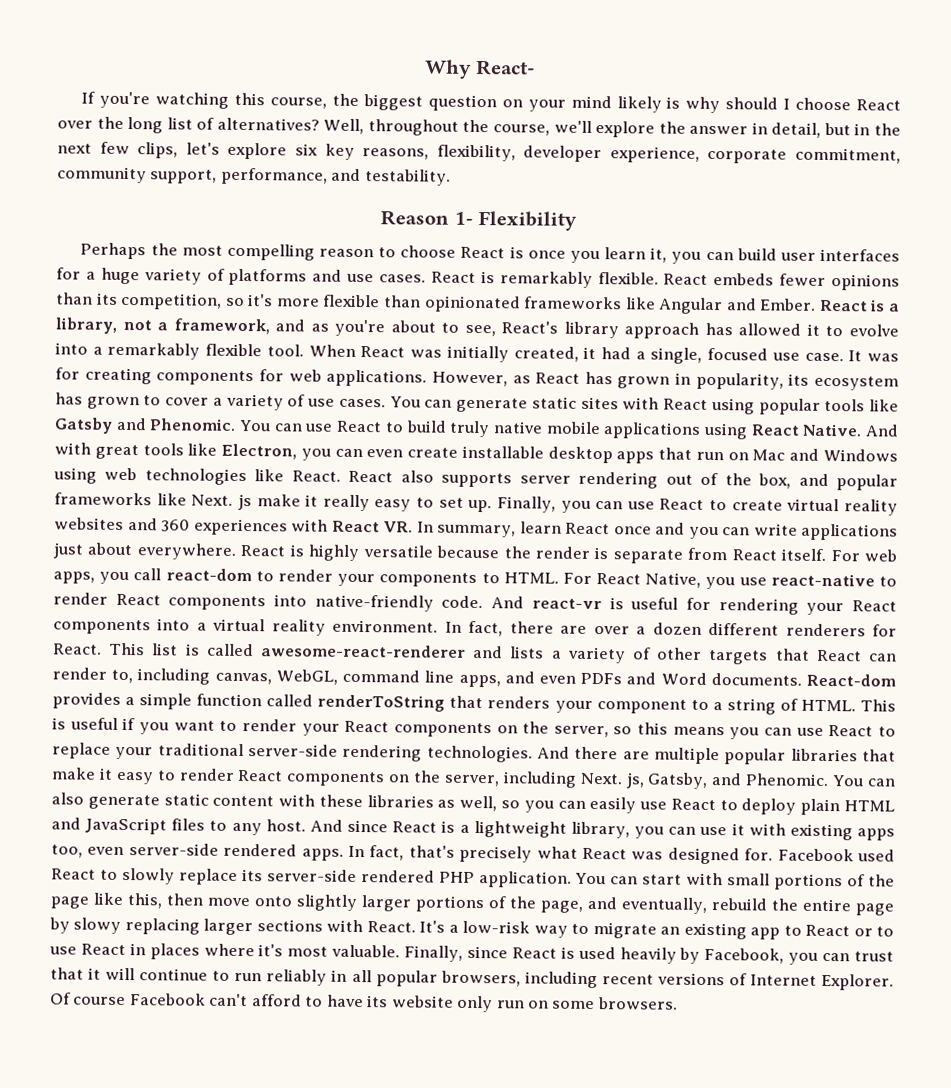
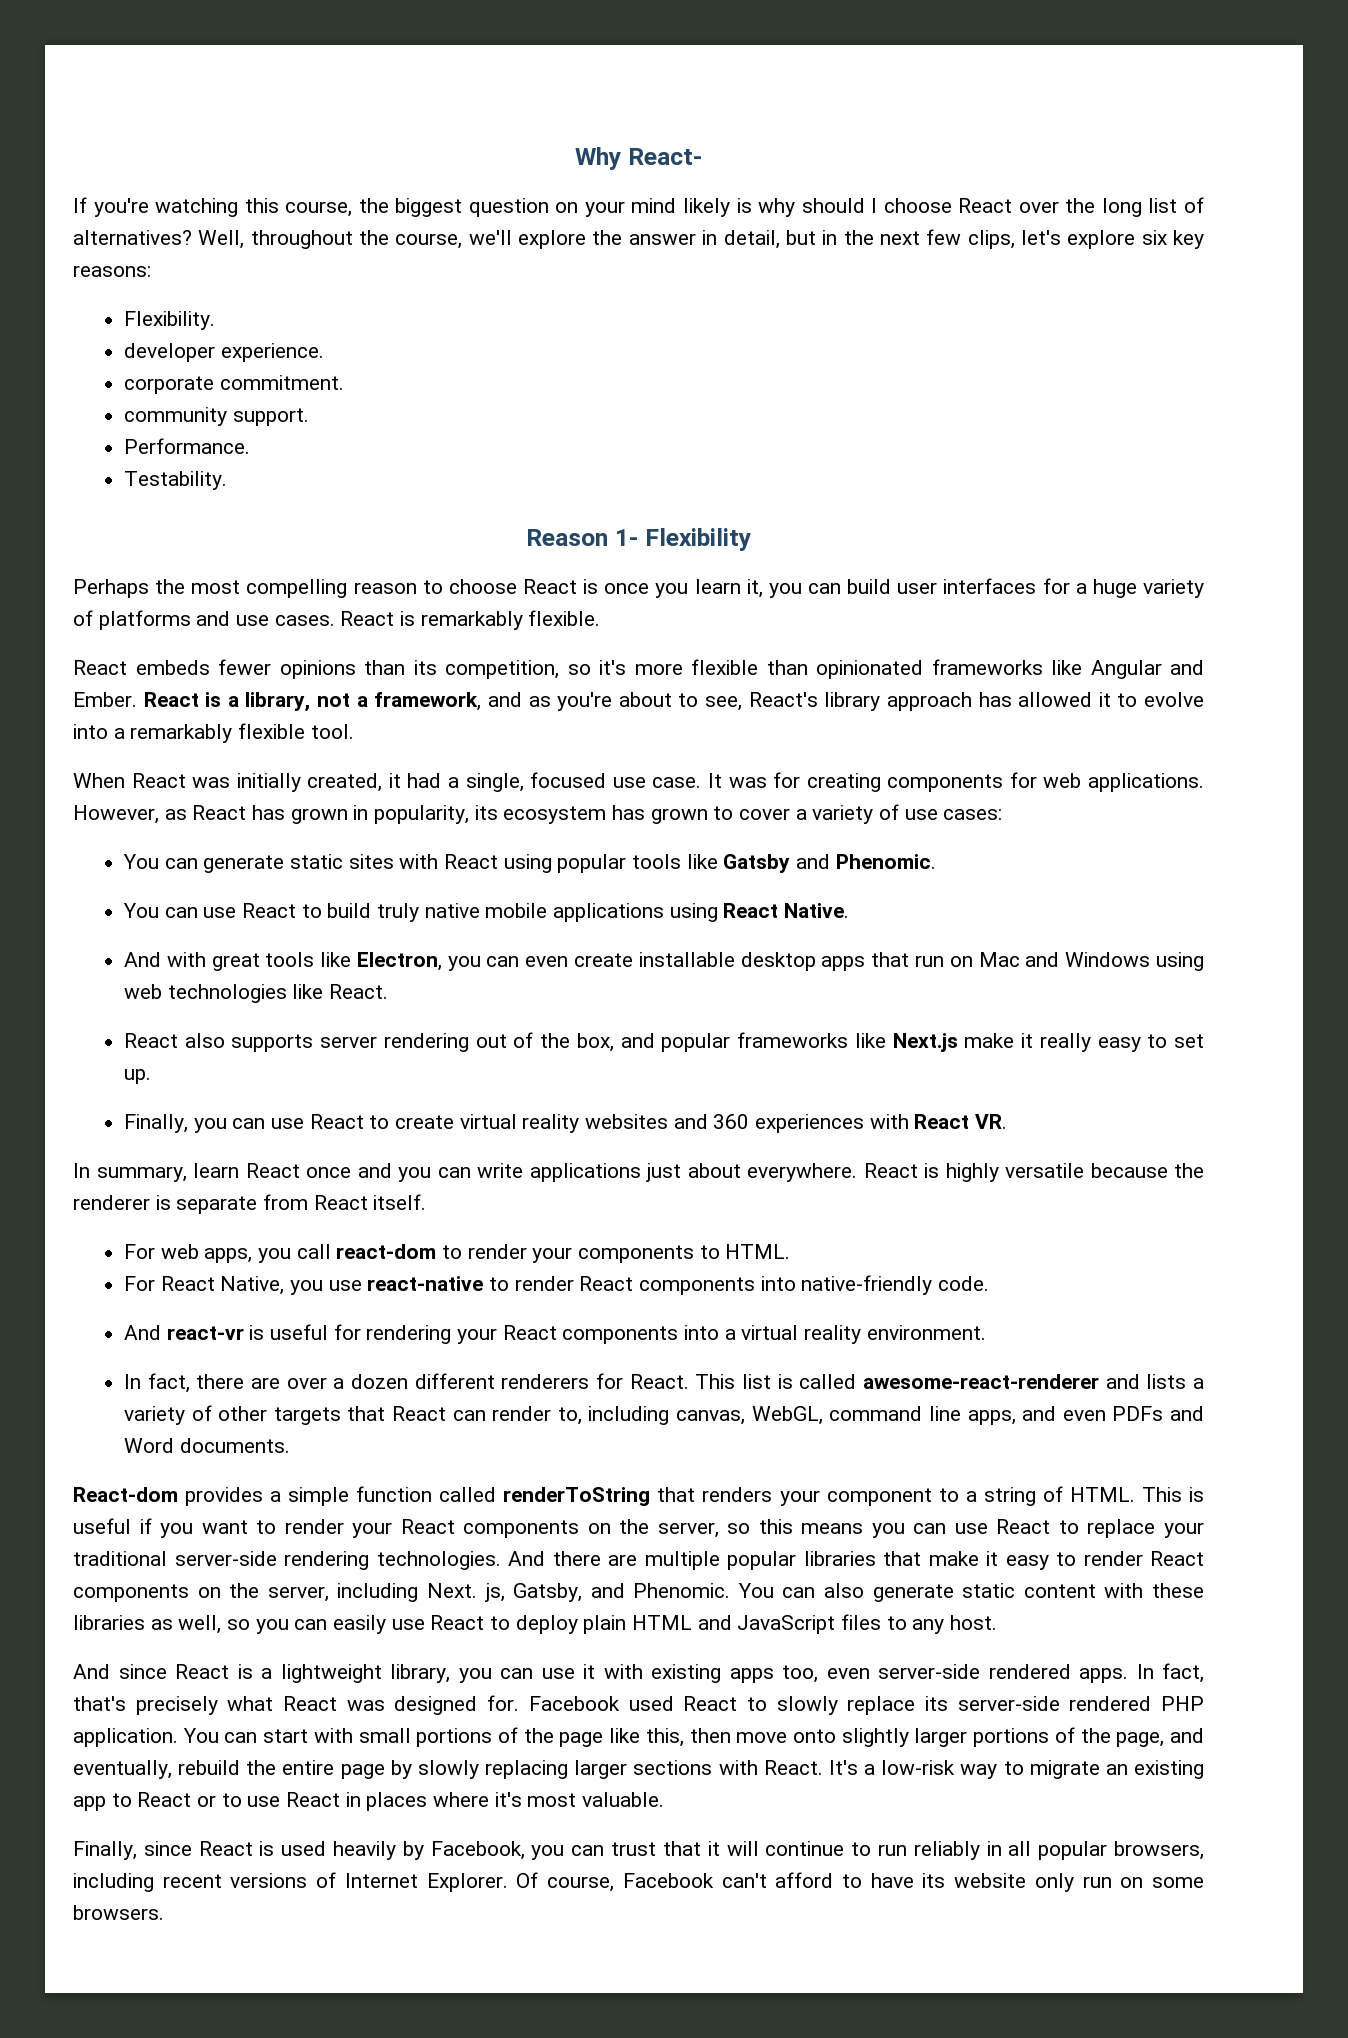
[362,144,902,164] [57,166,451,186] reasons, flexibility, developer experience, corporate commitment, community support, performance, and testability. -> [73,265,151,277] [123,311,215,330] [123,343,324,362] [123,375,344,394] [123,407,309,426] [123,438,250,454] [123,471,227,490] reasons: // Flexibility. // developer experience. // corporate commitment. // community support. // Performance. // Testability.
(659, 278) none -> (601, 618) //
(304, 350) none -> (354, 731) //
[338,398,386,408] cases. -> [943,809,1003,820] cases: //
(237, 424) none -> (936, 861) //
(863, 430) none -> (849, 910) //
(341, 476) none -> (388, 991) //
[191,493,252,511] Next. js -> [892,1033,958,1052] Next.js
(493, 506) none -> (151, 1076) //
(413, 527) none -> (1007, 1121) //
[534,546,590,559] render -> [73,1195,150,1210] renderer
(827, 555) none -> (427, 1202) //
(559, 578) none -> (791, 1251) //
(484, 602) none -> (989, 1283) //
(439, 626) none -> (986, 1332) //
(802, 679) none -> (290, 1445) //
(306, 825) none -> (998, 1622) //
[73,917,122,934] slowy -> [417,1760,479,1779] slowly
(401, 951) none -> (665, 1799) //
[73,996,127,1006] course -> [547,1876,615,1892] course,

